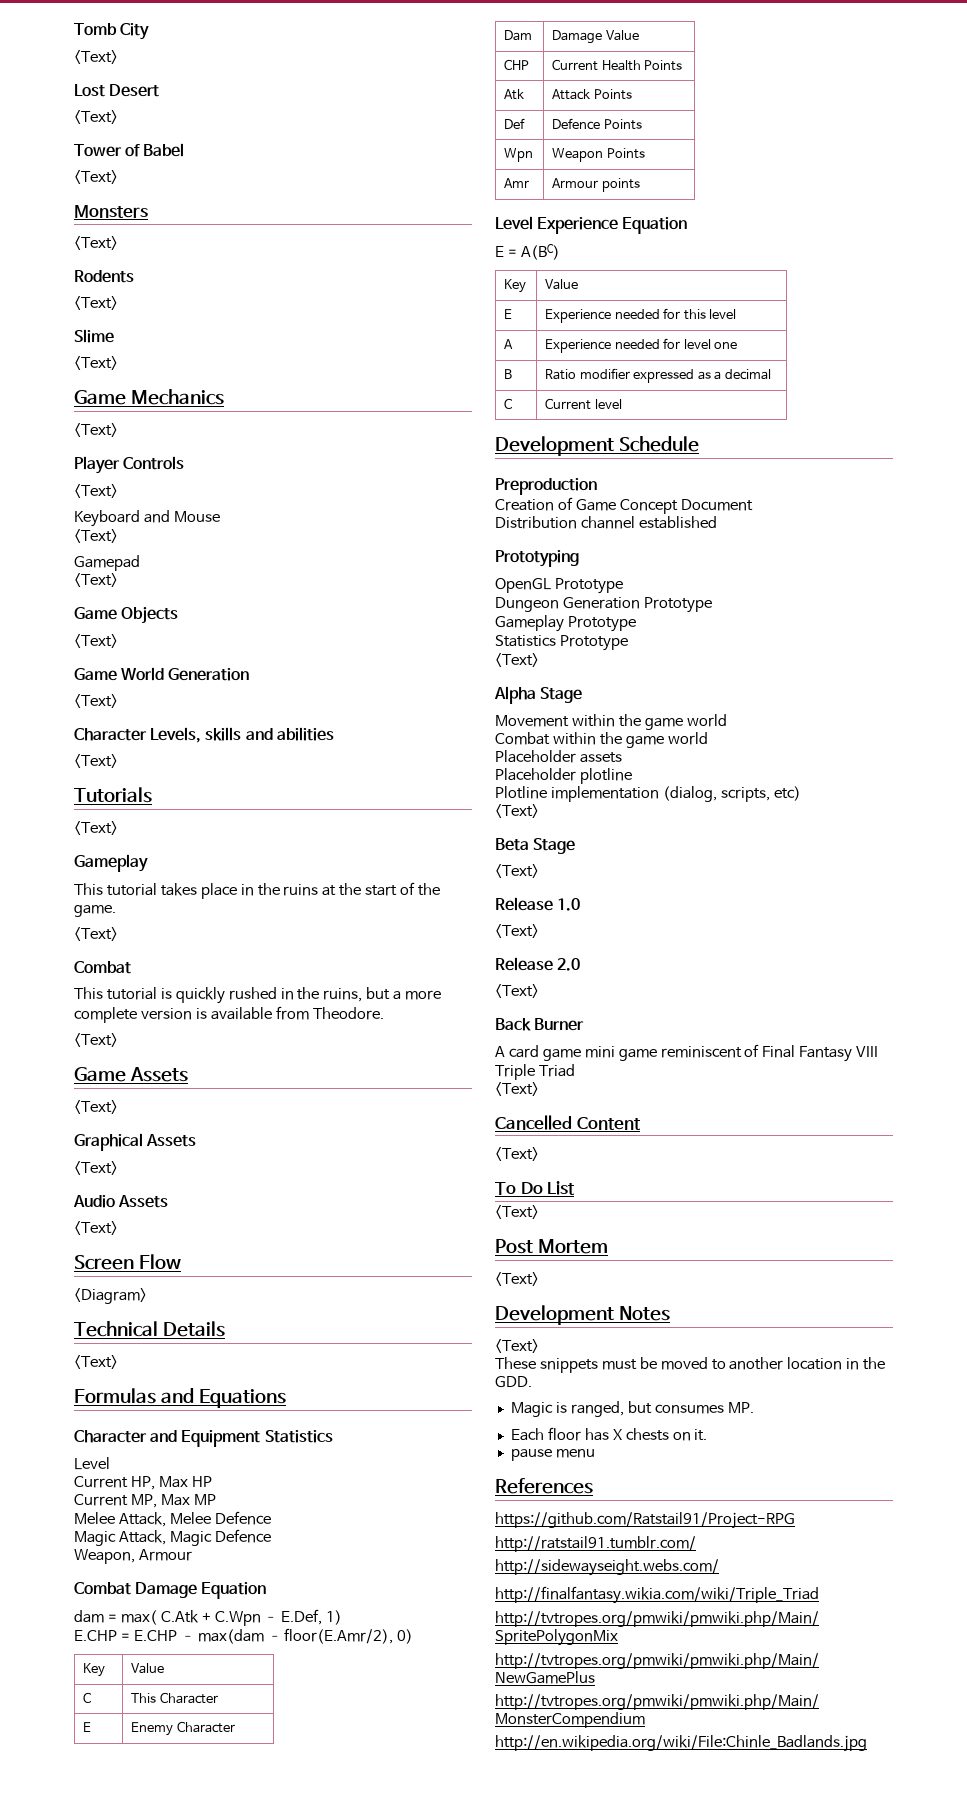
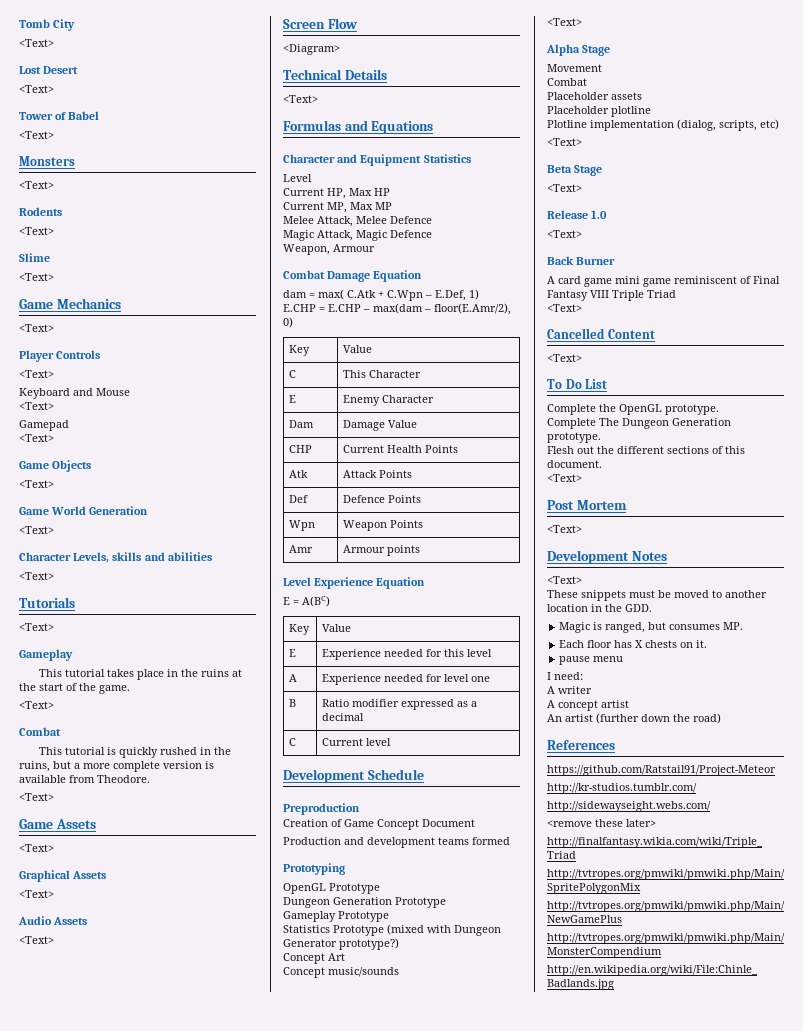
[495,516,717,529] Distribution channel established -> [283,837,510,848] Production and development teams formed
[495,653,539,667] [494,686,583,704] [495,714,727,730] [495,732,708,748] // <Text> // Alpha Stage // Movement within the game world // Combat within the game world -> [387,924,501,936] [283,938,399,950] [283,953,345,964] [283,967,399,978] [547,18,582,26] [546,44,611,56] [547,64,602,72] [547,78,587,86] (mixed with Dungeon Generator prototype?) // Concept Art // Concept music/sounds // <Text> // Alpha Stage // Movement // Combat
[495,957,581,971] [495,984,539,998] // Release 2.0 // <Text> -> (582, 234) none
(576, 1188) none -> [547,404,719,415] [547,418,731,429] [547,432,601,443] [547,446,745,454] [547,460,602,468] // Complete the OpenGL prototype. // Complete The Dungeon Generation prototype. // Flesh out the different sections of this document.
(595, 1453) none -> [547,672,583,680] [547,686,592,694] [547,700,629,711] [547,713,721,724] // I need: // A writer // A concept artist // An artist (further down the road)
[495,1512,795,1529] [495,1536,696,1552] https://github.com/Ratstail91/Project-RPG // http://ratstail91.tumblr.com/ -> [547,765,776,776] [547,783,697,794] https://github.com/Ratstail91/Project-Meteor // http://kr-studios.tumblr.com/
(719, 1567) none -> [547,819,656,827] // <remove these later>

